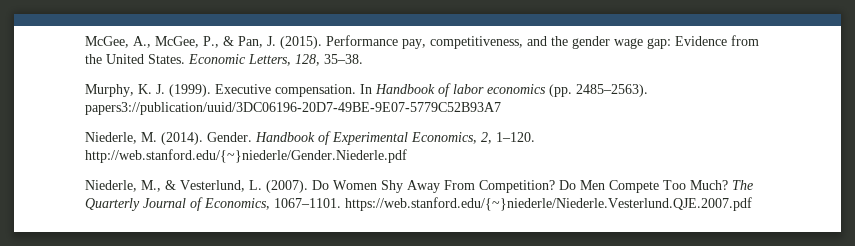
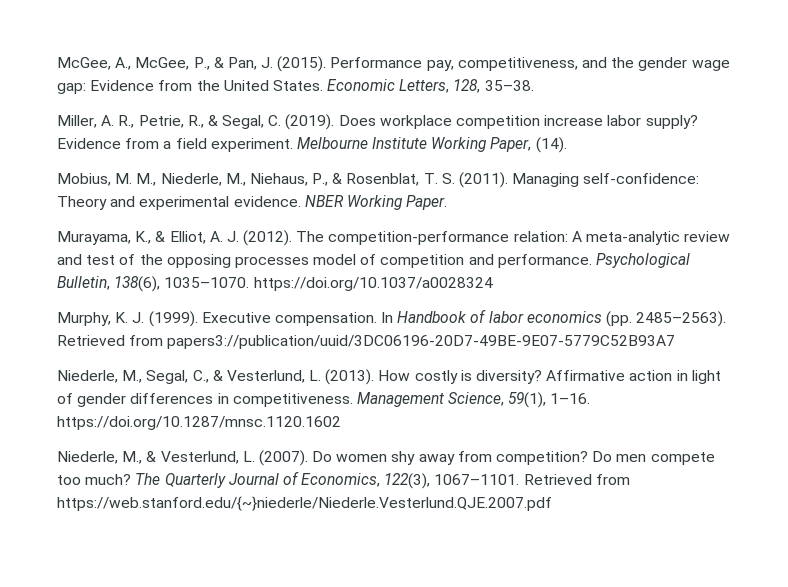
(363, 59) none -> [57,114,698,130] [57,137,567,153] [57,172,700,188] [57,195,448,210] [57,230,731,246] [57,253,691,268] [57,276,493,292] // Miller, A. R., Petrie, R., & Segal, C. (2019). Does workplace competition increase labor supply? Evidence from a field experiment. Melbourne Institute Working Paper, (14). // Mobius, M. M., Niederle, M., Niehaus, P., & Rosenblat, T. S. (2011). Managing self-confidence: Theory and experimental evidence. NBER Working Paper. // Murayama, K., & Elliot, A. J. (2012). The competition-performance relation: A meta-analytic review and test of the opposing processes model of competition and performance. Psychological Bulletin, 138(6), 1035–1070. https://doi.org/10.1037/a0028324
(648, 90) none -> [57,335,164,346] Retrieved from
[141,131,535,145] [85,149,407,163] M. (2014). Gender. Handbook of Experimental Economics, 2, 1–120. http://web.stanford.edu/{~}niederle/Gender.Niederle.pdf -> [122,369,721,385] [57,392,591,408] [57,416,341,430] M., Segal, C., & Vesterlund, L. (2013). How costly is diversity? Affirmative action in light of gender differences in competitiveness. Management Science, 59(1), 1–16. https://doi.org/10.1287/mnsc.1120.1602
[333,180,728,193] Women Shy Away From Competition? Do Men Compete Too Much? -> [336,451,715,465] [57,474,132,485] women shy away from competition? Do men compete too much?
[274,198,341,208] 1067–1101. -> [384,473,630,489] 122(3), 1067–1101. Retrieved from

